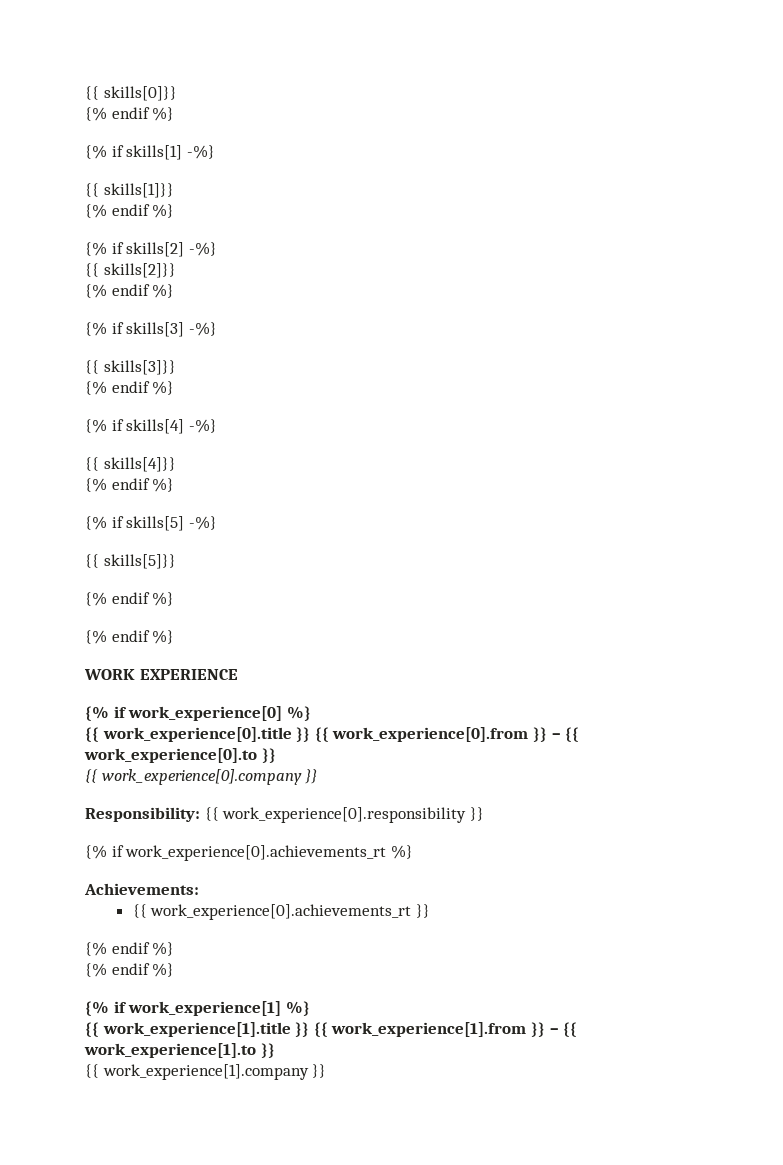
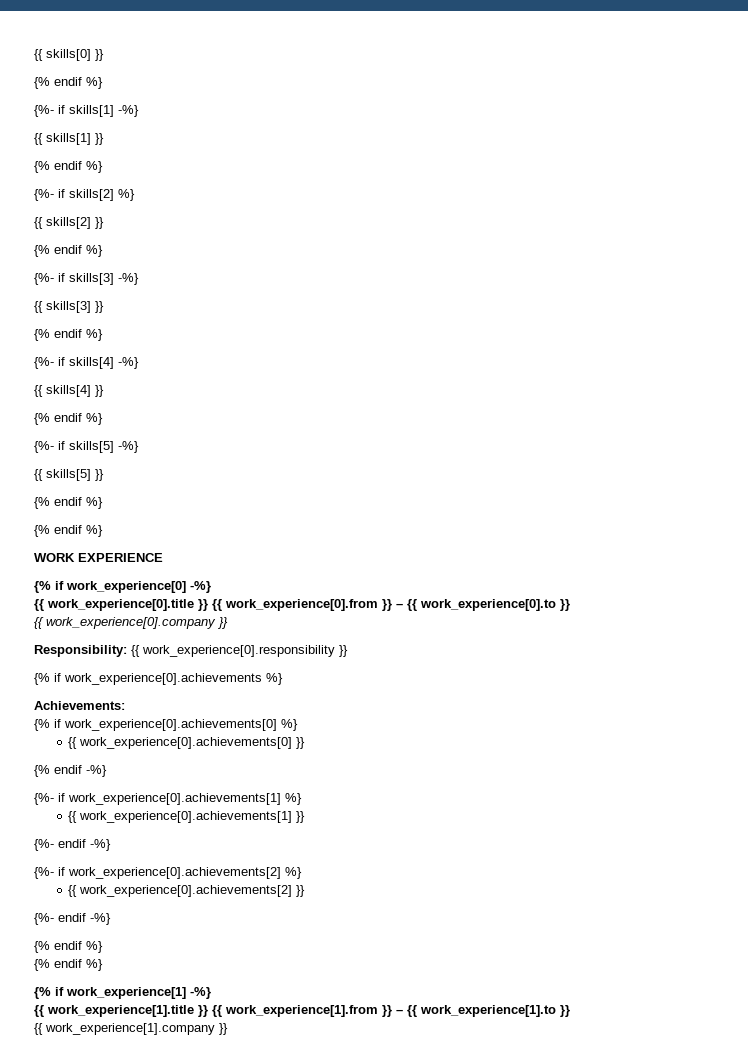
[85,86,177,101] [85,107,175,121] [85,145,107,159] {{ skills[0]}} // {% endif %} // {% -> [34,49,104,61] [34,77,103,89] [34,105,54,117] {{ skills[0] }} // {% endif %} // {%-
[103,183,174,198] [85,204,175,218] [85,242,107,256] skills[1]}} // {% endif %} // {% -> [46,133,104,145] [34,161,103,173] [34,189,54,201] skills[1] }} // {% endif %} // {%-
[188,242,217,256] [85,263,176,278] [85,284,175,298] [85,322,107,336] -%} // {{ skills[2]}} // {% endif %} // {% -> [118,189,135,201] [34,217,104,229] [34,245,103,257] [34,273,54,285] %} // {{ skills[2] }} // {% endif %} // {%-
[103,360,176,375] [85,381,175,395] [85,419,107,433] skills[3]}} // {% endif %} // {% -> [46,301,104,313] [34,329,103,341] [34,357,54,369] skills[3] }} // {% endif %} // {%-
[103,457,176,472] [85,478,175,492] [85,516,107,530] skills[4]}} // {% endif %} // {% -> [46,385,104,397] [34,413,103,425] [34,441,54,453] skills[4] }} // {% endif %} // {%-
[103,554,176,569] skills[5]}} -> [46,469,104,481] skills[5] }}
[286,706,311,721] %} -> [190,581,211,593] -%}
[125,845,387,861] work_experience[0].achievements_rt -> [64,673,262,685] work_experience[0].achievements
[132,904,430,920] // {{ work_experience[0].achievements_rt }} -> [34,719,298,731] [68,737,306,749] [34,765,107,777] [34,793,302,805] [68,811,306,823] [34,839,111,851] [34,867,302,879] [68,885,306,897] [34,913,111,925] // {% if work_experience[0].achievements[0] %} // {{ work_experience[0].achievements[0] }} // {% endif -%} // {%- if work_experience[0].achievements[1] %} // {{ work_experience[0].achievements[1] }} // {%- endif -%} // {%- if work_experience[0].achievements[2] %} // {{ work_experience[0].achievements[2] }} // {%- endif -%}
[285,1001,310,1016] %} -> [190,987,211,999] -%}

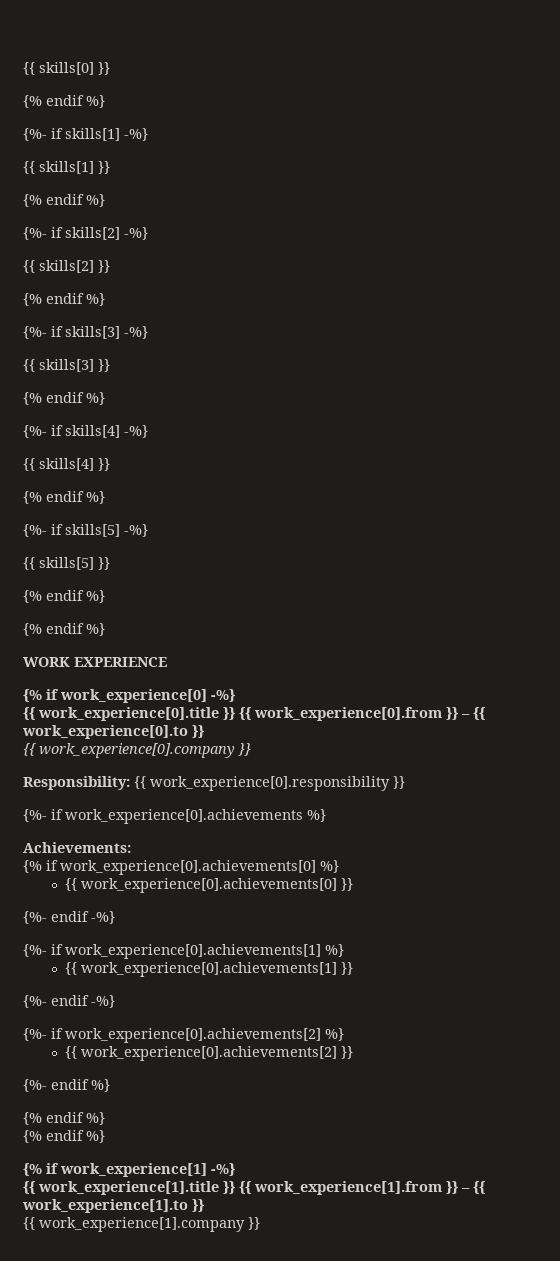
[118,189,135,201] %} -> [124,227,148,240] -%}
[34,673,50,685] {% -> [23,809,47,822] {%-
[34,765,50,777] {% -> [23,911,47,924] {%-
[90,913,111,925] -%} -> [91,1079,110,1092] %}

